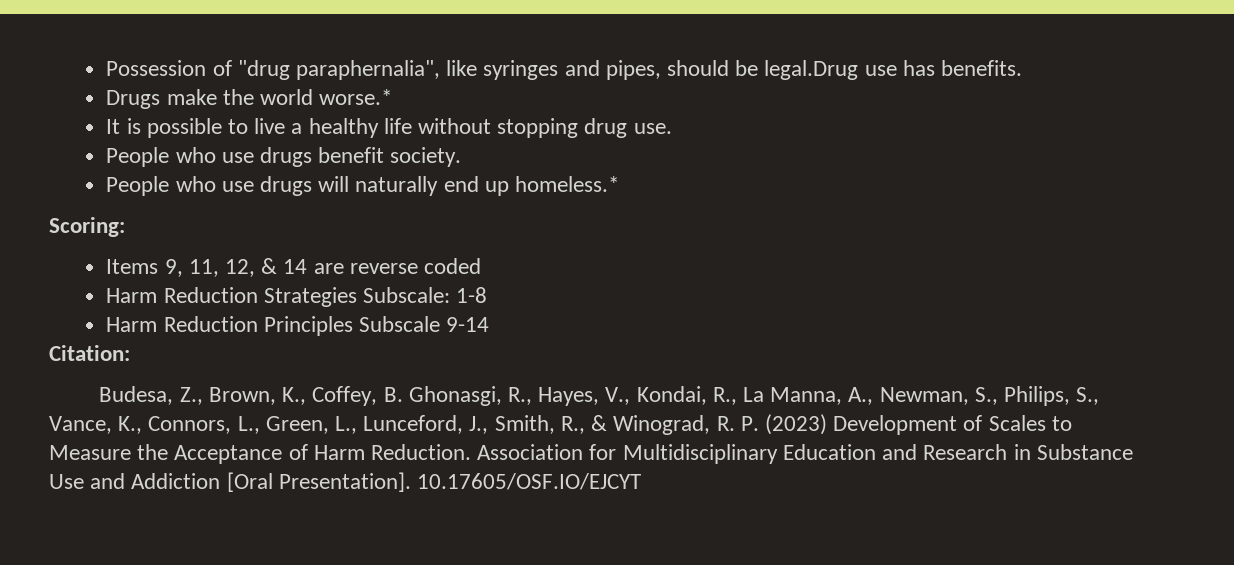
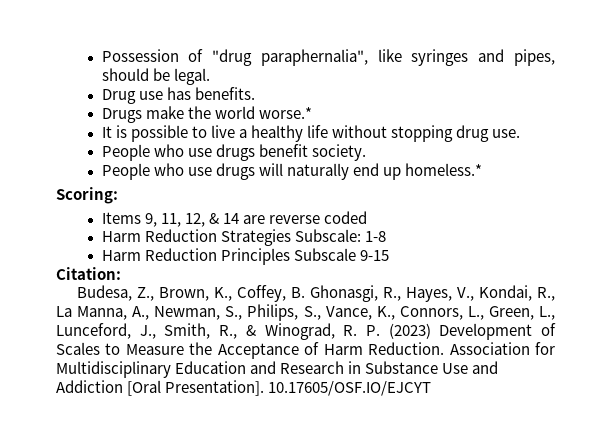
[764,60,859,80] legal.Drug -> [173,68,210,85] [101,89,136,104] legal. // Drug
[446,317,490,332] 9-14 -> [359,250,389,261] 9-15

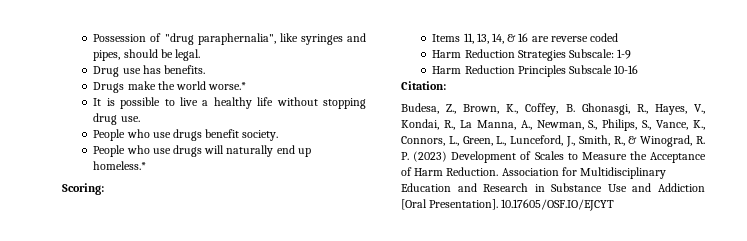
[144,213,239,227] 9, 11, 12, & 14 -> [463,33,529,44] 11, 13, 14, & 16
[364,231,386,242] 1-8 -> [617,49,632,59] 1-9
[359,250,389,261] 9-15 -> [614,65,639,74] 10-16

